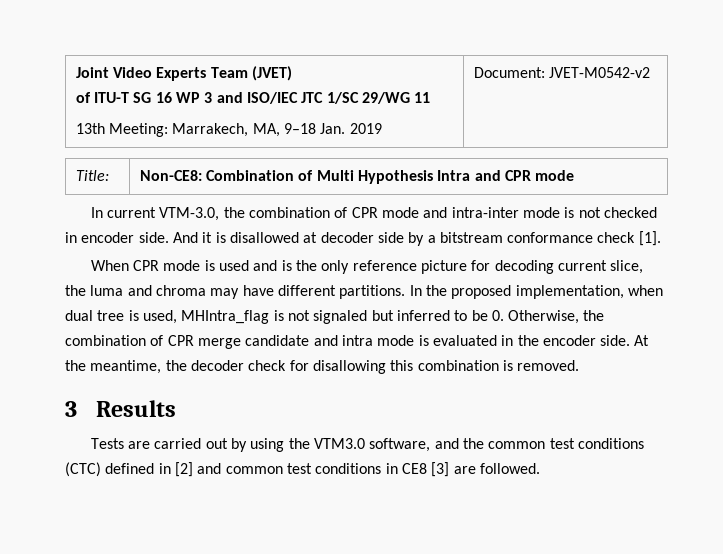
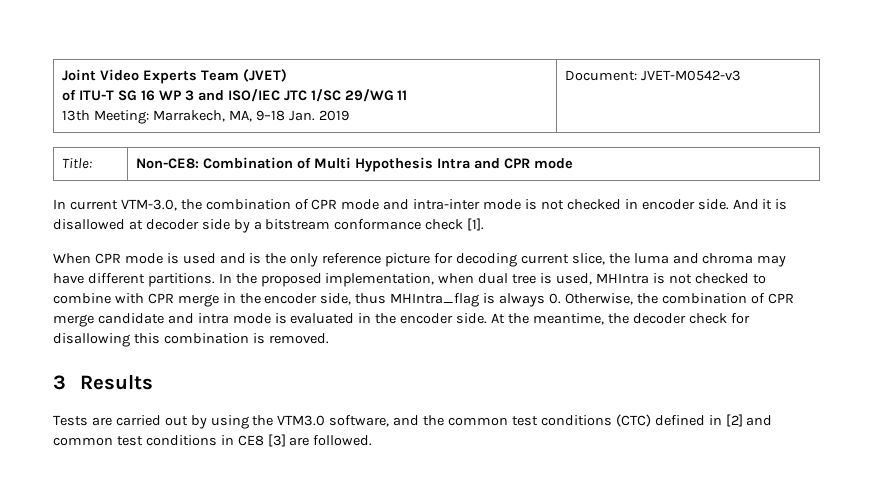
[549,67,651,78] JVET-M0542-v2 -> [641,70,742,81] JVET-M0542-v3
[181,310,488,324] MHIntra_flag is not signaled but inferred to be -> [595,273,766,284] [53,293,546,307] MHIntra is not checked to combine with CPR merge in the encoder side, thus MHIntra_flag is always

